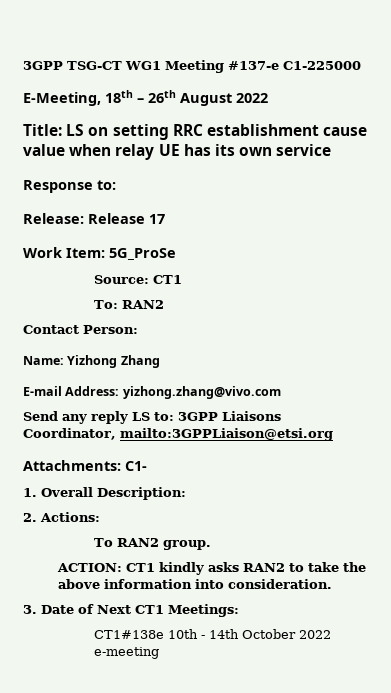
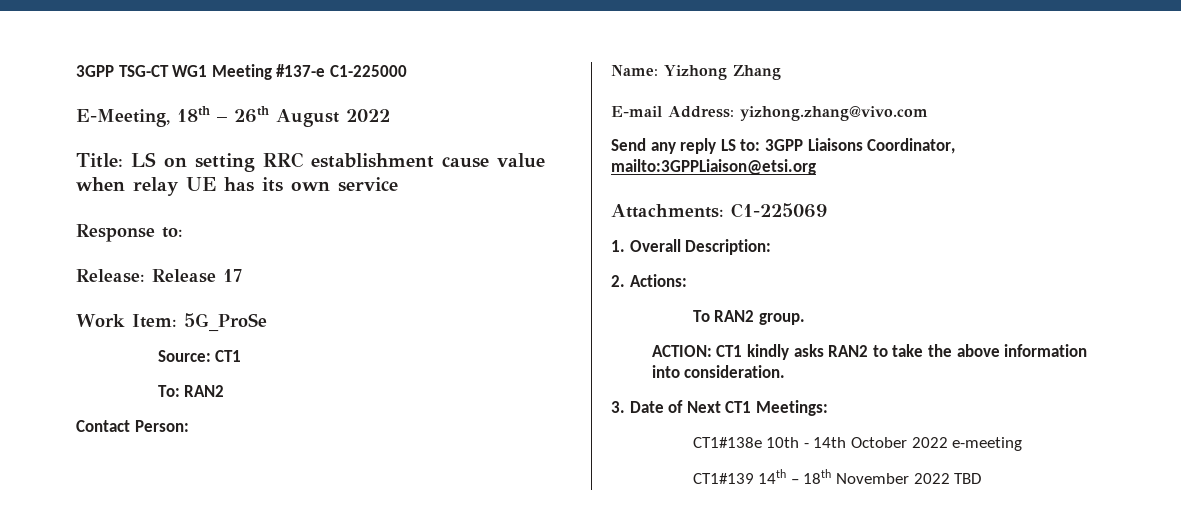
[125,461,147,471] C1- -> [731,203,827,218] C1-225069
(159, 653) none -> [692,469,982,484] // CT1#139 14th – 18th November 2022 TBD

